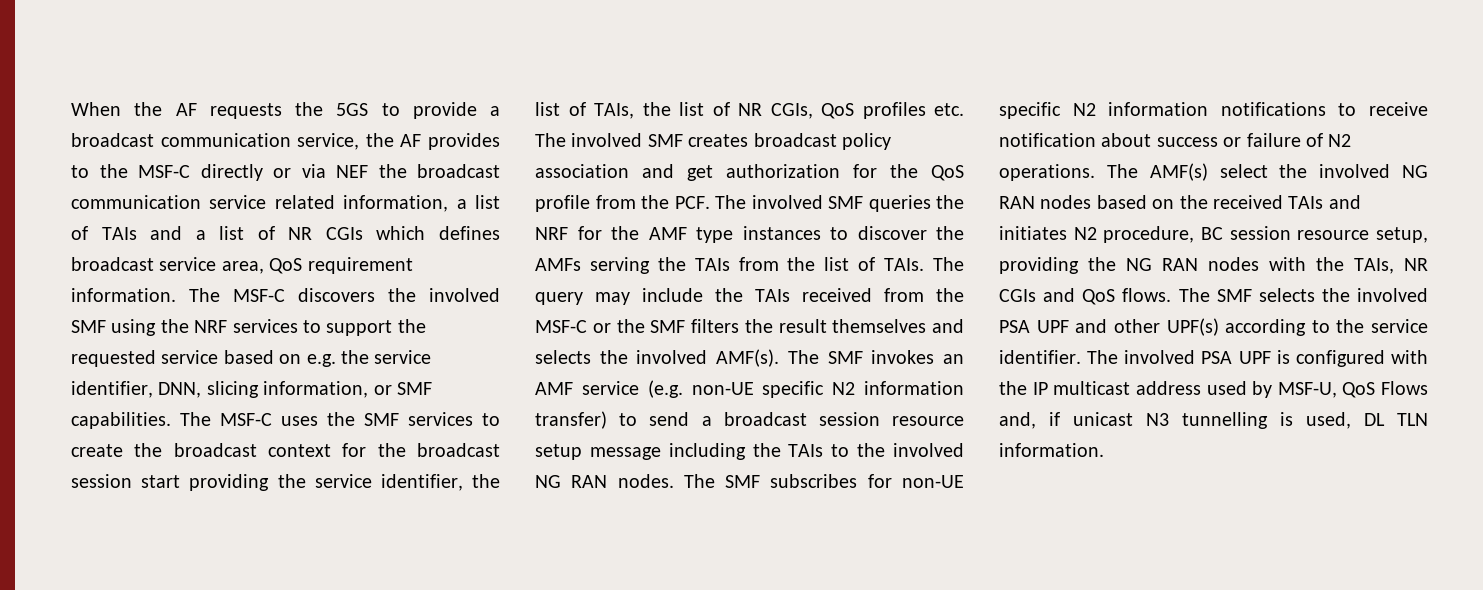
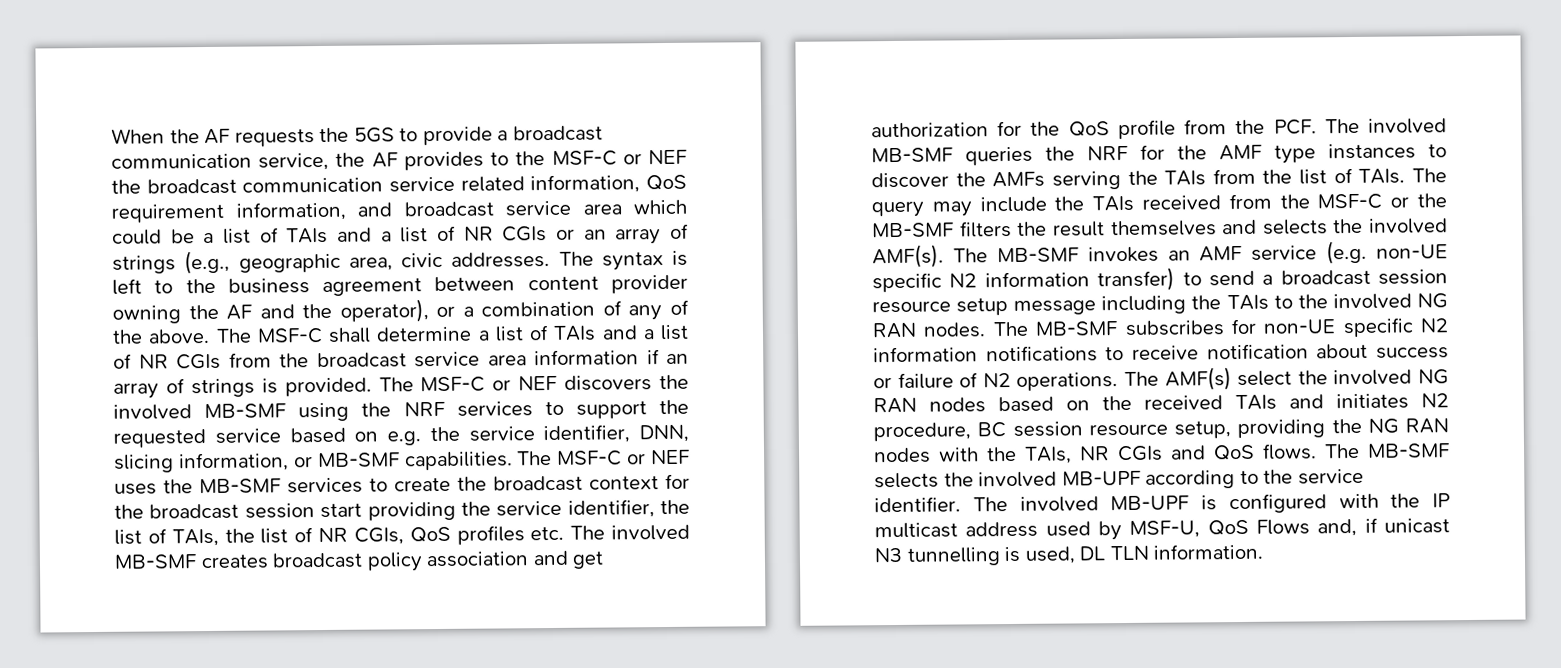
[200,164,326,181] directly or via -> [622,153,642,165] or
(449, 203) none -> [646,174,687,191] [111,199,687,223] [112,229,195,245] QoS requirement information, and broadcast service area which could be
[376,226,500,240] [71,257,413,274] [71,288,285,302] which defines broadcast service area, QoS requirement information. The MSF-C -> [556,223,690,245] [112,250,688,275] [112,274,688,296] [112,299,689,324] [112,324,689,344] [113,349,689,370] [113,375,558,399] or an array of strings (e.g., geographic area, civic addresses. The syntax is left to the business agreement between content provider owning the AF and the operator), or a combination of any of the above. The MSF-C shall determine a list of TAIs and a list of NR CGIs from the broadcast service area information if an array of strings is provided. The MSF-C or NEF
[71,320,106,333] SMF -> [204,403,287,419] MB-SMF
[397,382,432,395] SMF -> [317,452,400,468] MB-SMF
(272, 419) none -> [627,449,690,465] or NEF
[364,413,399,426] SMF -> [199,478,281,494] MB-SMF
[647,134,683,147] SMF -> [114,554,197,569] MB-SMF
[828,196,863,209] SMF -> [871,147,953,163] MB-SMF
[650,320,686,333] SMF -> [872,222,954,238] MB-SMF
[827,351,863,364] SMF -> [996,247,1079,263] MB-SMF
[725,475,761,488] SMF -> [1035,321,1119,336] MB-SMF
[1216,288,1428,302] [999,318,1219,336] SMF selects the involved PSA UPF and other UPF(s) -> [1367,443,1450,458] [874,470,1141,489] MB-SMF selects the involved MB-UPF
[1201,351,1271,364] PSA UPF -> [1110,495,1190,511] MB-UPF

